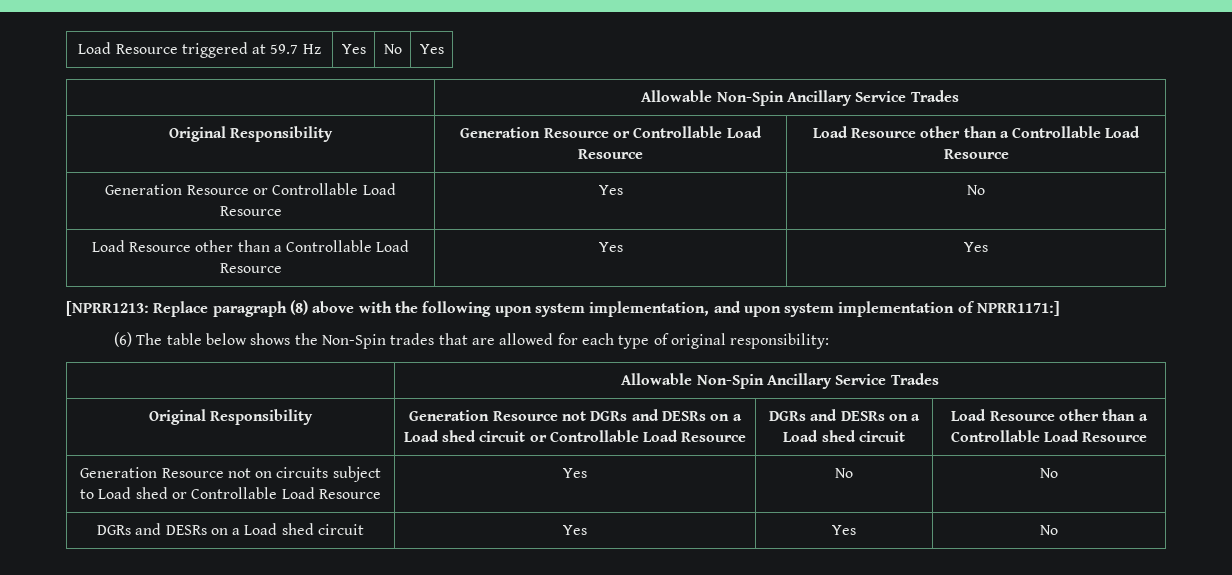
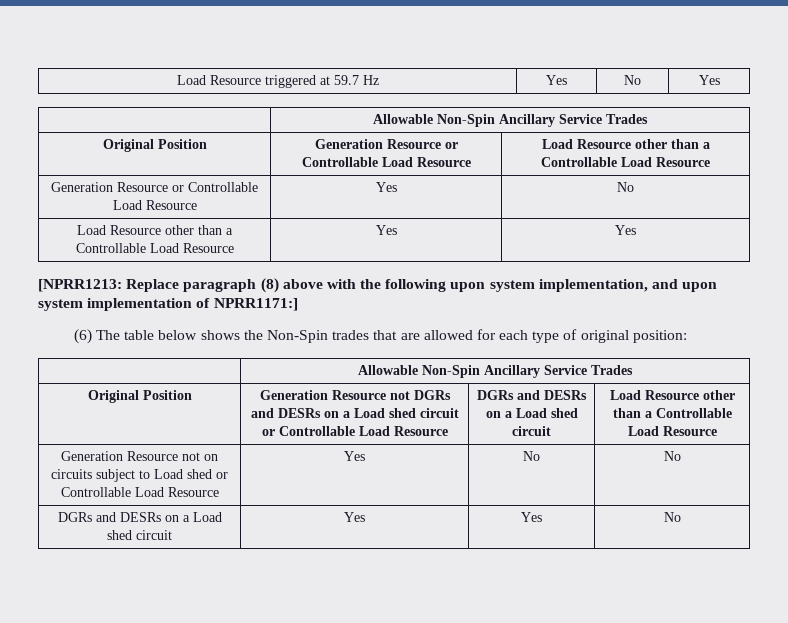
[230,126,334,142] Responsibility -> [157,139,207,149] Position
[730,333,830,349] [621,373,939,389] [148,409,314,425] responsibility: // | Allowable Non-Spin Ancillary Service Trades // Original Responsibility -> [632,330,687,343] [358,365,633,378] [87,390,192,403] position: // | Allowable Non-Spin Ancillary Service Trades // Original Position

